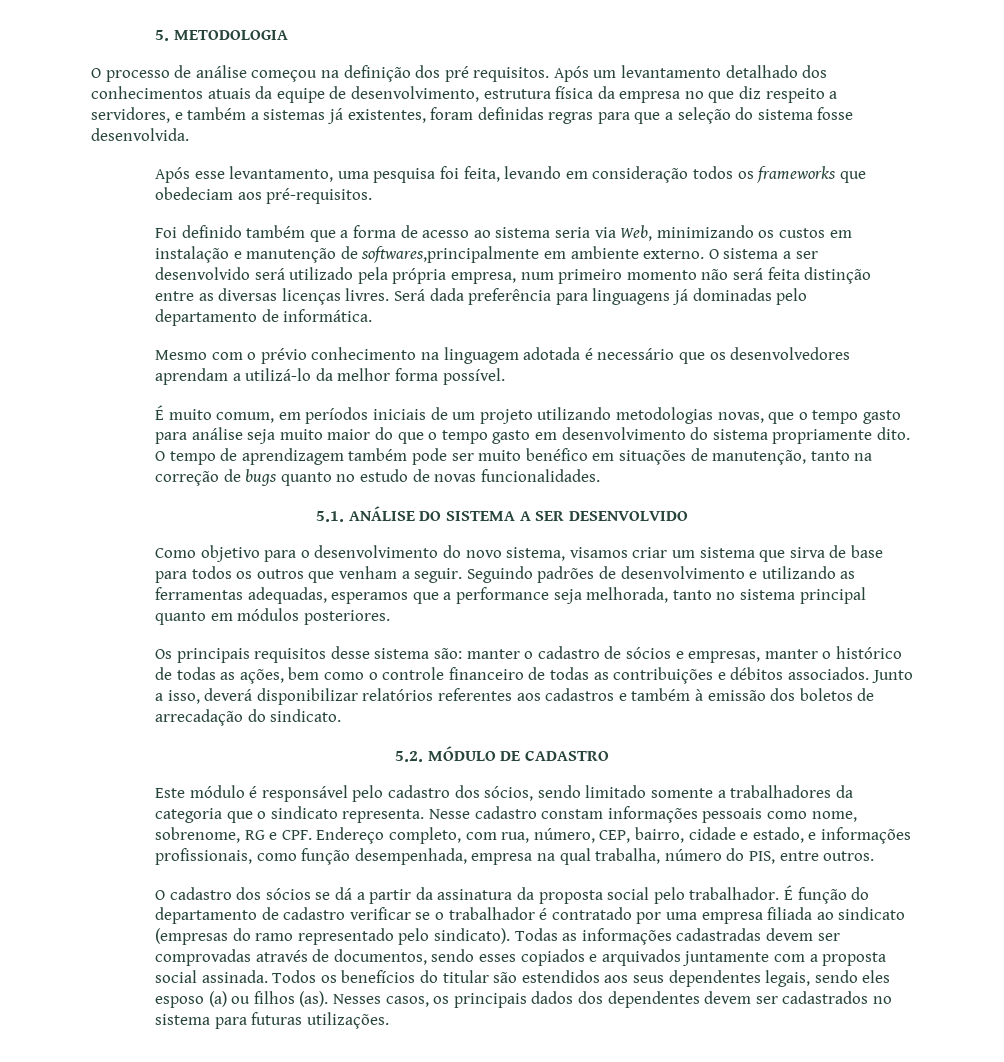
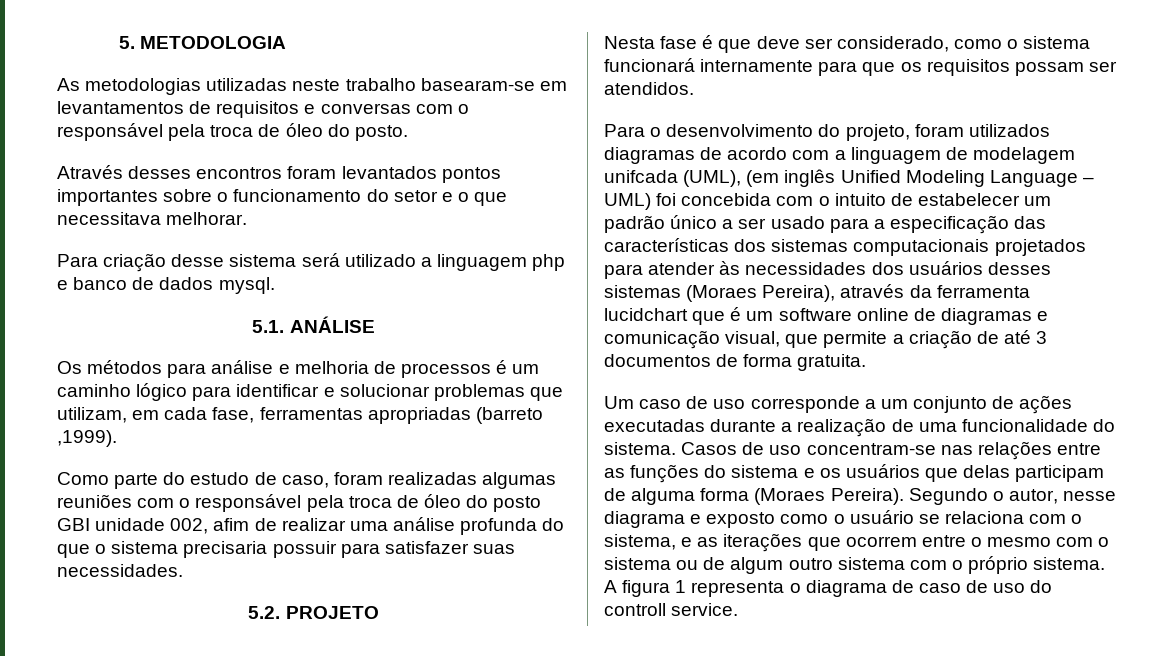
[91,65,828,82] [91,86,838,103] [91,107,854,124] [91,128,189,141] [155,166,866,183] [155,187,373,204] [155,225,852,242] [155,246,818,263] [155,267,872,284] [155,288,808,305] [155,309,373,326] [155,347,851,364] [155,368,505,385] [155,405,901,424] [155,427,910,444] [155,448,873,465] [155,469,600,486] [316,506,688,522] [155,545,883,562] [155,566,856,583] [155,587,866,604] [155,608,390,625] [155,646,902,663] [155,667,913,684] [155,688,875,705] [155,709,342,726] [395,746,609,762] [155,785,853,802] [155,806,857,823] [155,827,911,844] [155,848,875,865] [155,885,870,904] [155,907,906,924] [155,928,840,945] [155,949,887,966] [155,970,891,987] [155,991,892,1008] [155,1012,389,1029] O processo de análise começou na definição dos pré requisitos. Após um levantamento detalhado dos conhecimentos atuais da equipe de desenvolvimento, estrutura física da empresa no que diz respeito a servidores, e também a sistemas já existentes, foram definidas regras para que a seleção do sistema fosse desenvolvida. // Após esse levantamento, uma pesquisa foi feita, levando em consideração todos os frameworks que obedeciam aos pré-requisitos. // Foi definido também que a forma de acesso ao sistema seria via Web, minimizando os custos em instalação e manutenção de softwares,principalmente em ambiente externo. O sistema a ser desenvolvido será utilizado pela própria empresa, num primeiro momento não será feita distinção entre as diversas licenças livres. Será dada preferência para linguagens já dominadas pelo departamento de informática. // Mesmo com o prévio conhecimento na linguagem adotada é necessário que os desenvolvedores aprendam a utilizá-lo da melhor forma possível. // É muito comum, em períodos iniciais de um projeto utilizando metodologias novas, que o tempo gasto para análise seja muito maior do que o tempo gasto em desenvolvimento do sistema propriamente dito. O tempo de aprendizagem também pode ser muito benéfico em situações de manutenção, tanto na correção de bugs quanto no estudo de novas funcionalidades. // 5.1. ANÁLISE DO SISTEMA A SER DESENVOLVIDO // Como objetivo para o desenvolvimento do novo sistema, visamos criar um sistema que sirva de base para todos os outros que venham a seguir. Seguindo padrões de desenvolvimento e utilizando as ferramentas adequadas, esperamos que a performance seja melhorada, tanto no sistema principal quanto em módulos posteriores. // Os principais requisitos desse sistema são: manter o cadastro de sócios e empresas, manter o histórico de todas as ações, bem como o controle financeiro de todas as contribuições e débitos associados. Junto a isso, deverá disponibilizar relatórios referentes aos cadastros e também à emissão dos boletos de arrecadação do sindicato. // 5.2. MÓDULO DE CADASTRO // Este módulo é responsável pelo cadastro dos sócios, sendo limitado somente a trabalhadores da categoria que o sindicato representa. Nesse cadastro constam informações pessoais como nome, sobrenome, RG e CPF. Endereço completo, com rua, número, CEP, bairro, cidade e estado, e informações profissionais, como função desempenhada, empresa na qual trabalha, número do PIS, entre outros. // O cadastro dos sócios se dá a partir da assinatura da proposta social pelo trabalhador. É função do departamento de cadastro verificar se o trabalhador é contratado por uma empresa filiada ao sindicato (empresas do ramo representado pelo sindicato). Todas as informações cadastradas devem ser comprovadas através de documentos, sendo esses copiados e arquivados juntamente com a proposta social assinada. Todos os benefícios do titular são estendidos aos seus dependentes legais, sendo eles esposo (a) ou filhos (as). Nesses casos, os principais dados dos dependentes devem ser cadastrados no sistema para futuras utilizações. -> [57,78,567,95] [57,101,469,118] [57,123,408,141] [57,165,501,183] [57,189,508,206] [57,212,248,225] [57,253,566,272] [57,277,275,294] [252,316,375,333] [57,360,540,378] [57,383,563,401] [57,407,543,424] [57,430,117,447] [57,472,557,489] [57,494,542,512] [57,517,565,535] [57,541,515,558] [57,564,183,577] [248,606,379,619] [604,35,1091,53] [604,58,1117,76] [604,82,694,95] [604,124,1050,141] [604,147,1075,164] [604,169,1094,187] [604,193,1052,210] [604,215,1047,234] [604,238,1086,256] [604,261,1051,279] [604,284,1030,302] [604,307,1049,325] [604,330,1048,349] [604,354,867,371] [604,395,1073,414] [604,418,1115,437] [604,441,1101,460] [604,464,1105,483] [604,488,1117,505] [604,510,1083,528] [604,533,1110,552] [604,556,1106,574] [604,580,1053,597] [604,603,739,616] As metodologias utilizadas neste trabalho basearam-se em levantamentos de requisitos e conversas com o responsável pela troca de óleo do posto. // Através desses encontros foram levantados pontos importantes sobre o funcionamento do setor e o que necessitava melhorar. // Para criação desse sistema será utilizado a linguagem php e banco de dados mysql. // 5.1. ANÁLISE // Os métodos para análise e melhoria de processos é um caminho lógico para identificar e solucionar problemas que utilizam, em cada fase, ferramentas apropriadas (barreto ,1999). // Como parte do estudo de caso, foram realizadas algumas reuniões com o responsável pela troca de óleo do posto GBI unidade 002, afim de realizar uma análise profunda do que o sistema precisaria possuir para satisfazer suas necessidades. // 5.2. PROJETO // Nesta fase é que deve ser considerado, como o sistema funcionará internamente para que os requisitos possam ser atendidos. // Para o desenvolvimento do projeto, foram utilizados diagramas de acordo com a linguagem de modelagem unifcada (UML), (em inglês Unified Modeling Language – UML) foi concebida com o intuito de estabelecer um padrão único a ser usado para a especificação das características dos sistemas computacionais projetados para atender às necessidades dos usuários desses sistemas (Moraes Pereira), através da ferramenta lucidchart que é um software online de diagramas e comunicação visual, que permite a criação de até 3 documentos de forma gratuita. // Um caso de uso corresponde a um conjunto de ações executadas durante a realização de uma funcionalidade do sistema. Casos de uso concentram-se nas relações entre as funções do sistema e os usuários que delas participam de alguma forma (Moraes Pereira). Segundo o autor, nesse diagrama e exposto como o usuário se relaciona com o sistema, e as iterações que ocorrem entre o mesmo com o sistema ou de algum outro sistema com o próprio sistema. A figura 1 representa o diagrama de caso de uso do controll service.

